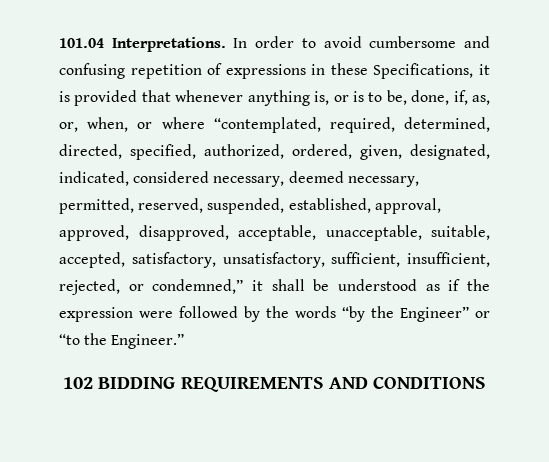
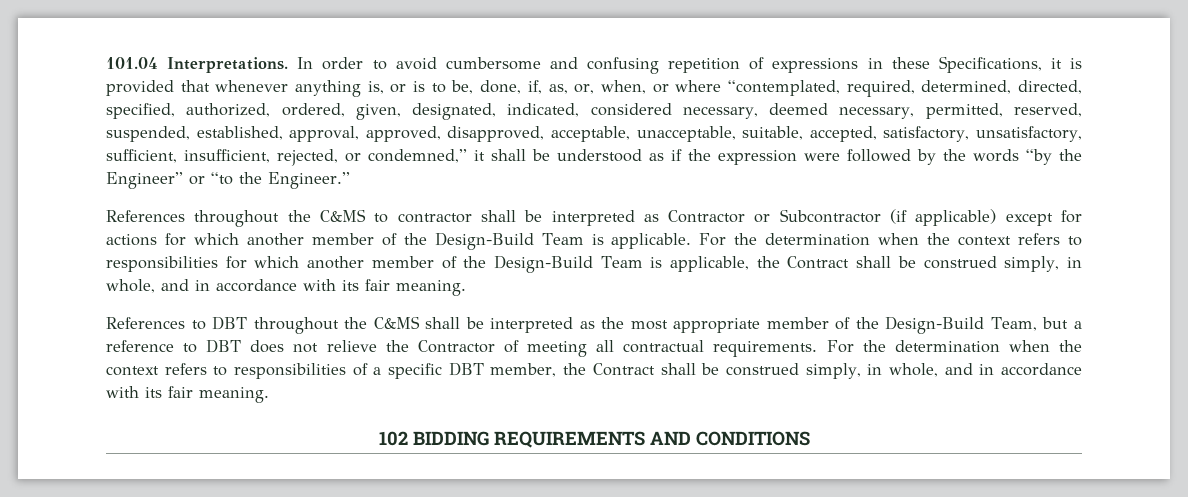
(185, 341) none -> [106,209,1082,227] [106,232,1082,250] [106,255,1082,273] [106,279,466,296] [106,316,1082,334] [106,339,1082,357] [106,362,1083,379] [106,386,269,403] // References throughout the C&MS to contractor shall be interpreted as Contractor or Subcontractor (if applicable) except for actions for which another member of the Design-Build Team is applicable. For the determination when the context refers to responsibilities for which another member of the Design-Build Team is applicable, the Contract shall be construed simply, in whole, and in accordance with its fair meaning. // References to DBT throughout the C&MS shall be interpreted as the most appropriate member of the Design-Build Team, but a reference to DBT does not relieve the Contractor of meeting all contractual requirements. For the determination when the context refers to responsibilities of a specific DBT member, the Contract shall be construed simply, in whole, and in accordance with its fair meaning.

